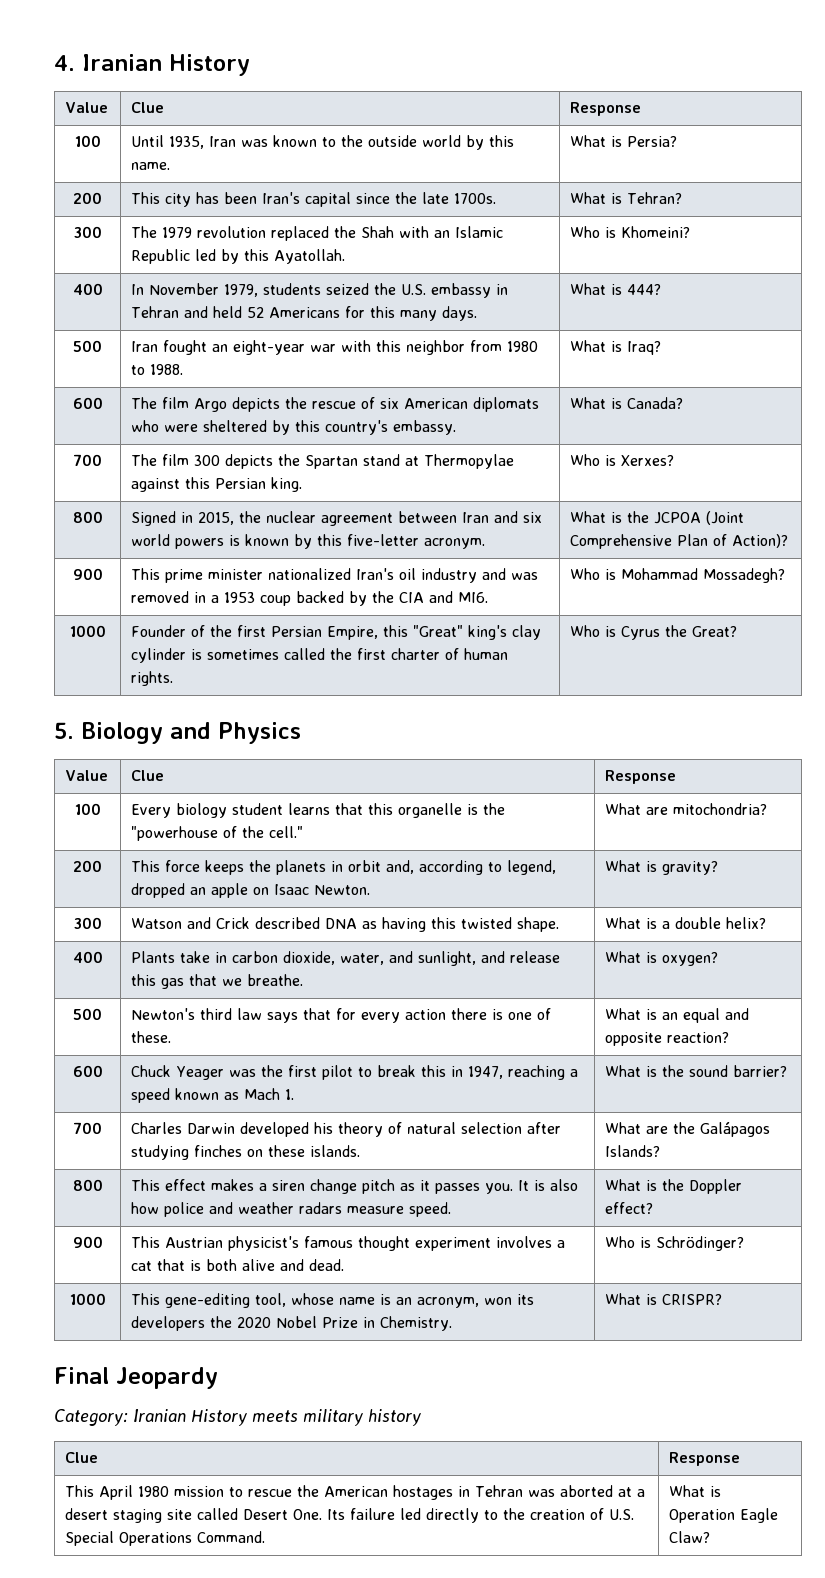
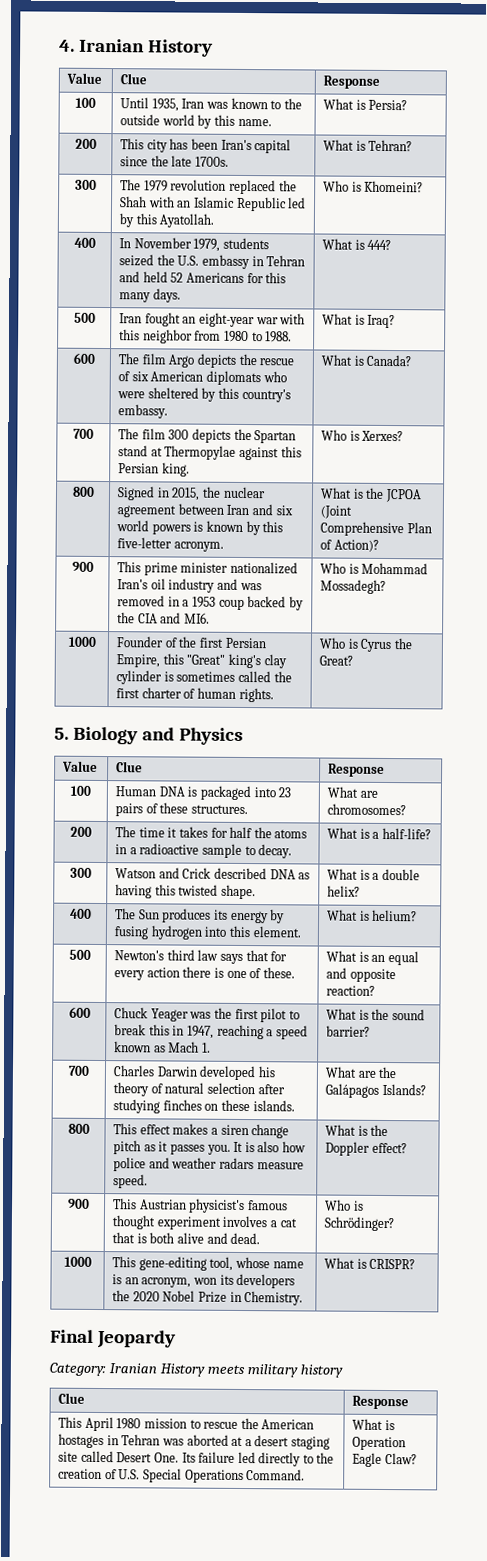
[131,803,506,818] [131,826,304,841] [605,803,768,815] [73,860,102,872] [131,860,557,875] [131,883,371,898] [605,860,719,875] Every biology student learns that this organelle is the "powerhouse of the cell." | What are mitochondria? // 200 | This force keeps the planets in orbit and, according to legend, dropped an apple on Isaac Newton. | What is gravity? -> [115,785,292,801] [115,802,248,817] [327,786,378,798] [327,803,407,816] [69,826,92,837] [115,826,308,839] [115,843,293,859] [327,827,431,840] Human DNA is packaged into 23 pairs of these structures. | What are chromosomes? // 200 | The time it takes for half the atoms in a radioactive sample to decay. | What is a half-life?
[131,951,561,966] [131,974,304,989] [605,951,719,966] Plants take in carbon dioxide, water, and sunlight, and release this gas that we breathe. | What is oxygen? -> [115,908,286,924] [114,925,301,940] [327,909,418,922] The Sun produces its energy by fusing hydrogen into this element. | What is helium?

